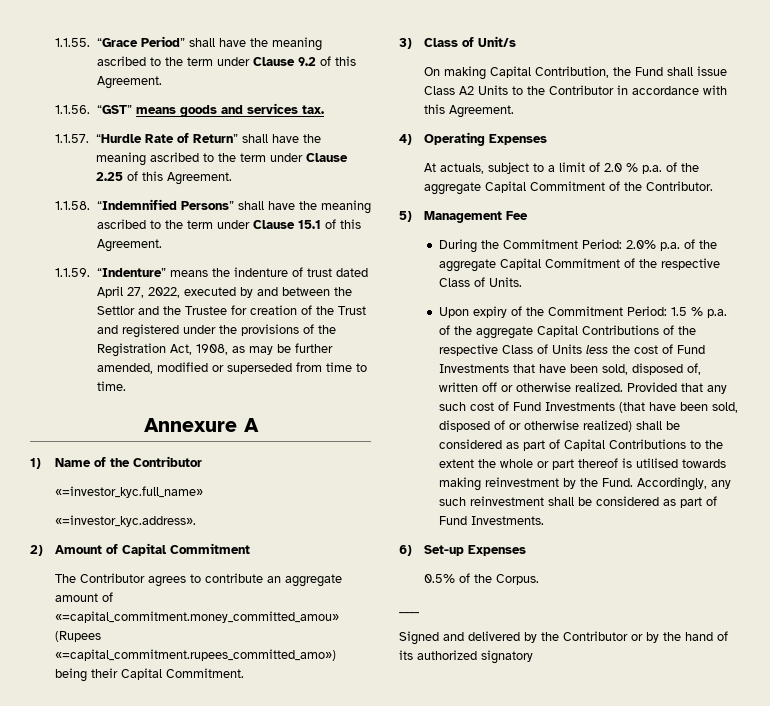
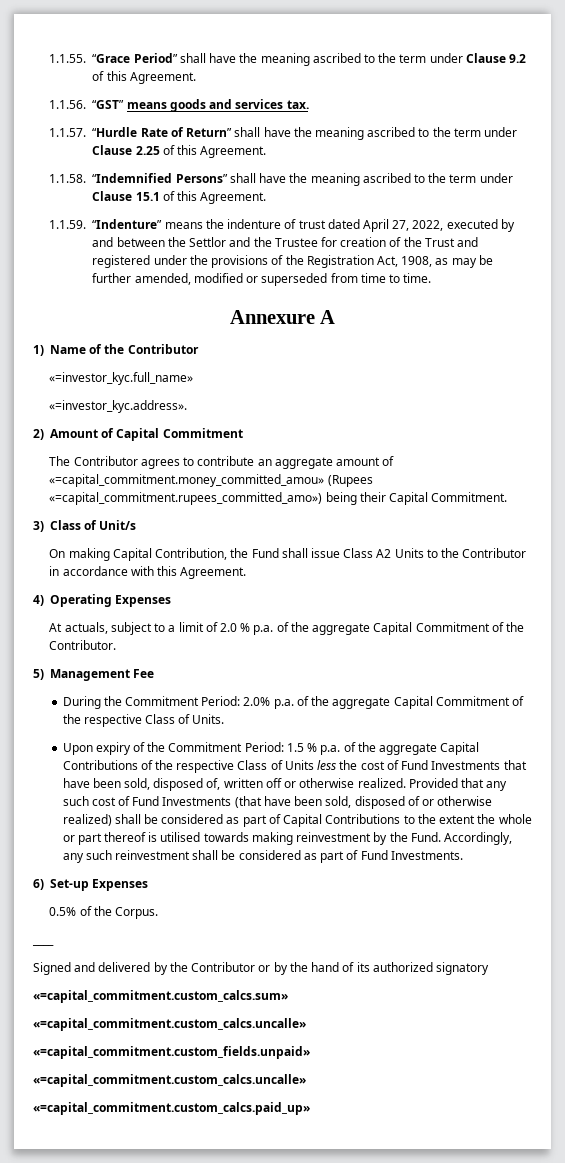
(533, 657) none -> [33,990,288,1003] [33,1018,306,1031] [33,1046,310,1059] [33,1074,306,1087] [33,1102,310,1115] // «=capital_commitment.custom_calcs.sum» // «=capital_commitment.custom_calcs.uncalle» // «=capital_commitment.custom_fields.unpaid» // «=capital_commitment.custom_calcs.uncalle» // «=capital_commitment.custom_calcs.paid_up»

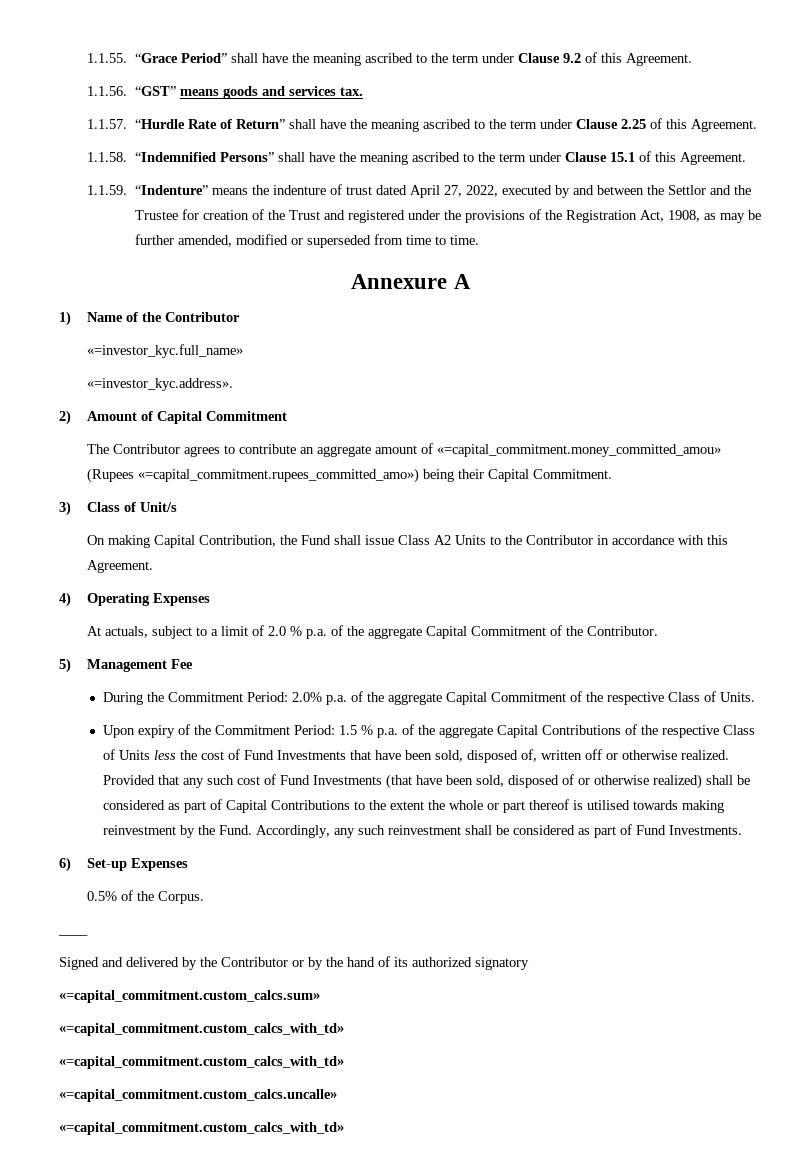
[33,1018,306,1031] [33,1046,310,1059] [33,1074,306,1087] [33,1102,310,1115] «=capital_commitment.custom_calcs.uncalle» // «=capital_commitment.custom_fields.unpaid» // «=capital_commitment.custom_calcs.uncalle» // «=capital_commitment.custom_calcs.paid_up» -> [59,1023,344,1036] [59,1056,344,1069] [59,1089,337,1102] [59,1122,344,1135] «=capital_commitment.custom_calcs_with_td» // «=capital_commitment.custom_calcs_with_td» // «=capital_commitment.custom_calcs.uncalle» // «=capital_commitment.custom_calcs_with_td»

